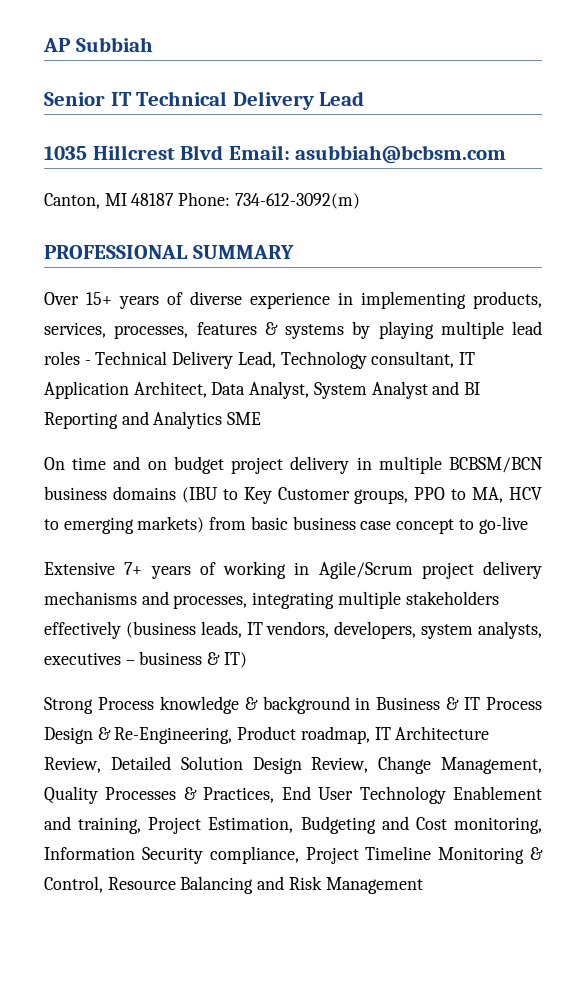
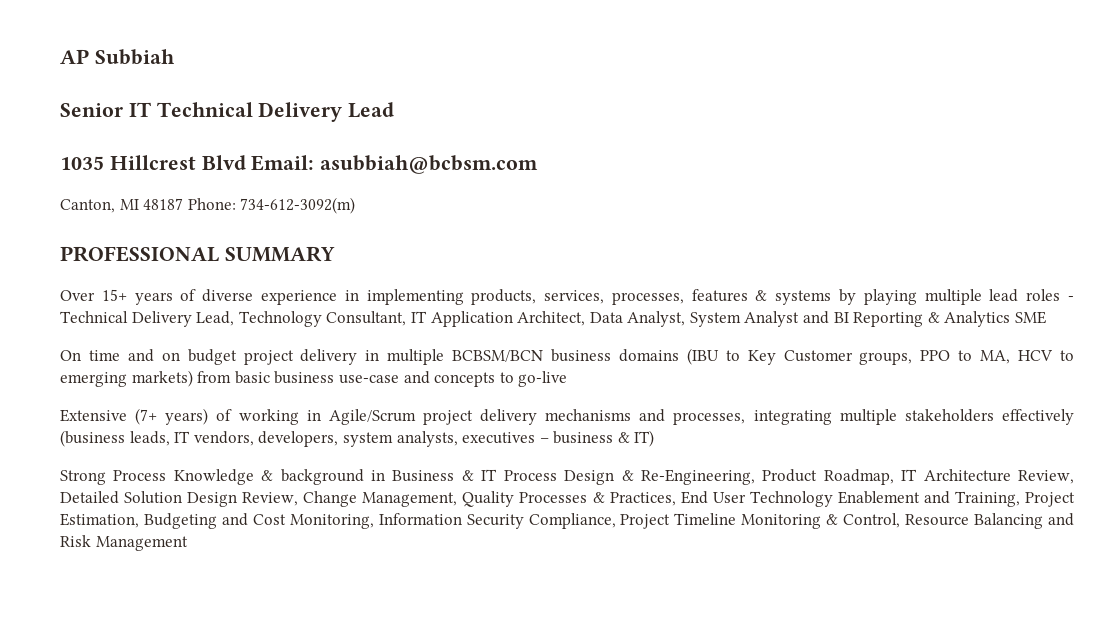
[371,351,455,368] consultant, -> [326,311,407,326] Consultant,
[121,411,149,425] and -> [927,312,940,323] &
[360,519,455,534] case concept -> [338,371,496,387] use-case and concepts
[124,562,191,579] 7+ years -> [135,408,209,425] (7+ years)
[159,696,239,714] knowledge -> [173,469,254,485] Knowledge
[300,726,370,744] roadmap, -> [823,469,894,485] Roadmap,
[78,817,142,834] training, -> [954,491,1020,507] Training,
[454,817,542,834] monitoring, -> [289,514,374,529] Monitoring,
[209,846,299,864] compliance, -> [528,513,616,529] Compliance,

